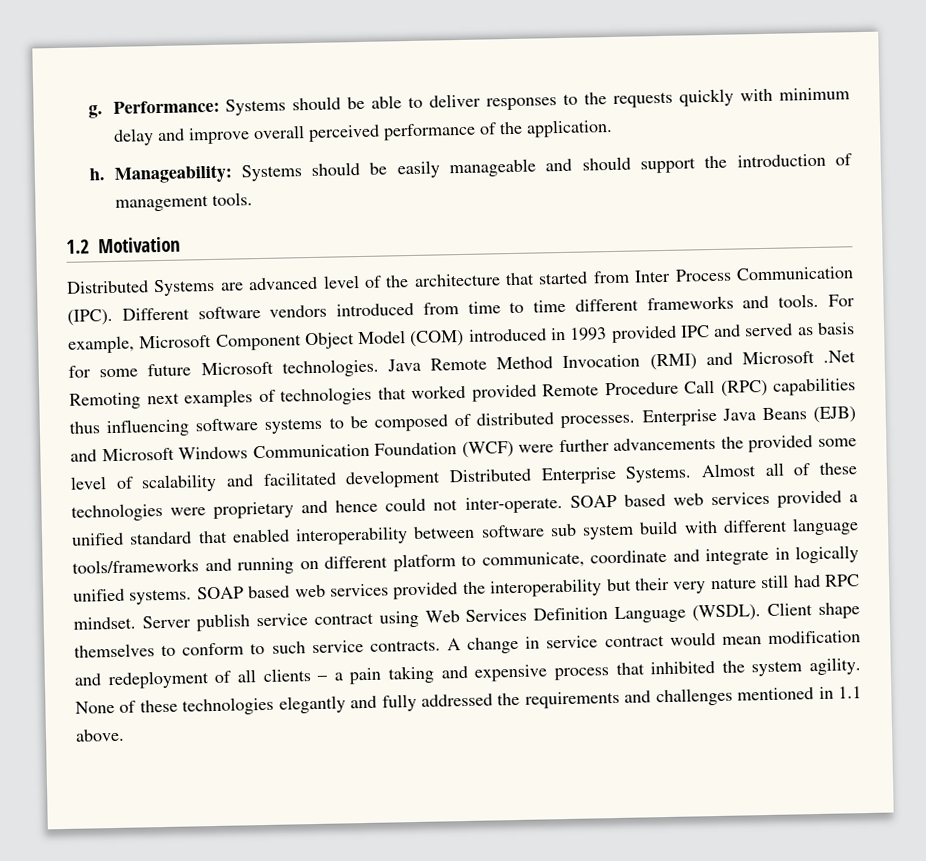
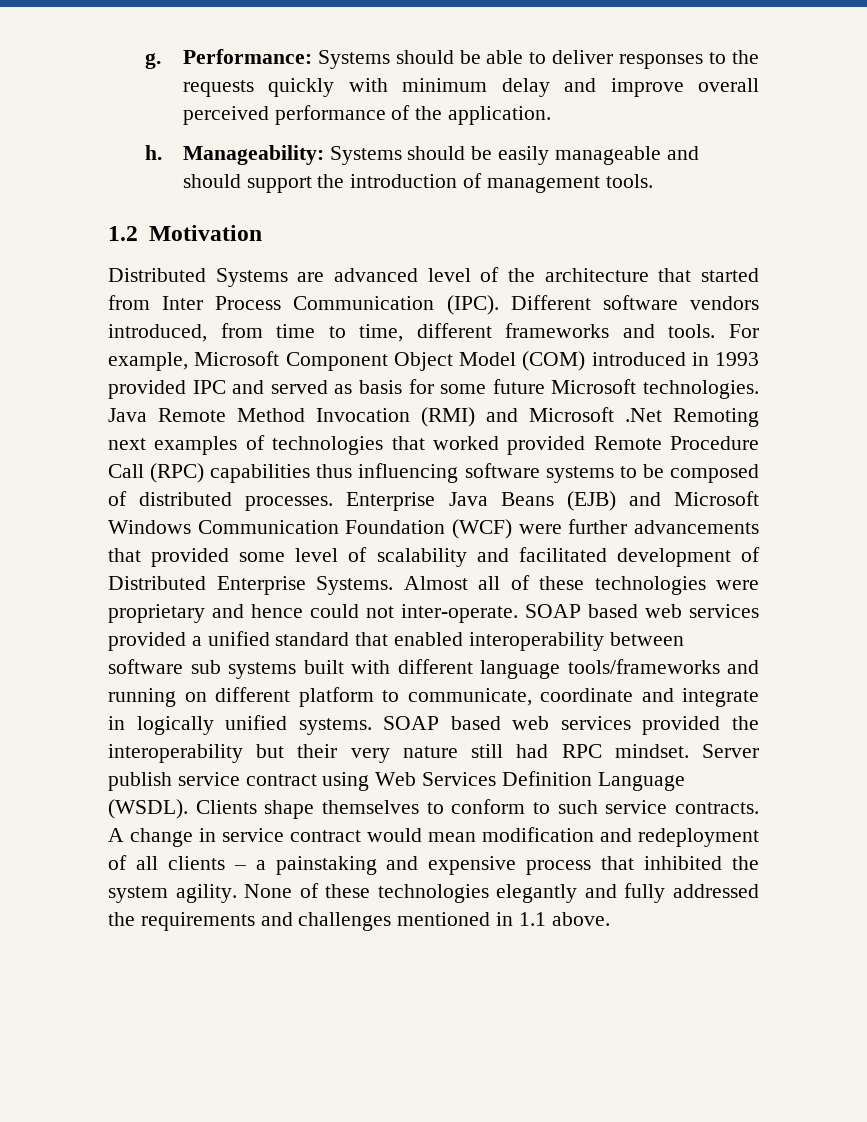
[336,302,415,317] introduced -> [108,324,207,342] introduced,
[533,299,567,313] time -> [359,324,404,342] time,
[720,436,744,449] the -> [108,548,141,562] that
(442, 479) none -> [740,547,760,562] of
[582,520,679,540] system build -> [228,660,344,679] systems built
[767,602,814,616] Client -> [195,800,257,814] Clients
[349,665,435,685] pain taking -> [275,856,377,875] painstaking

